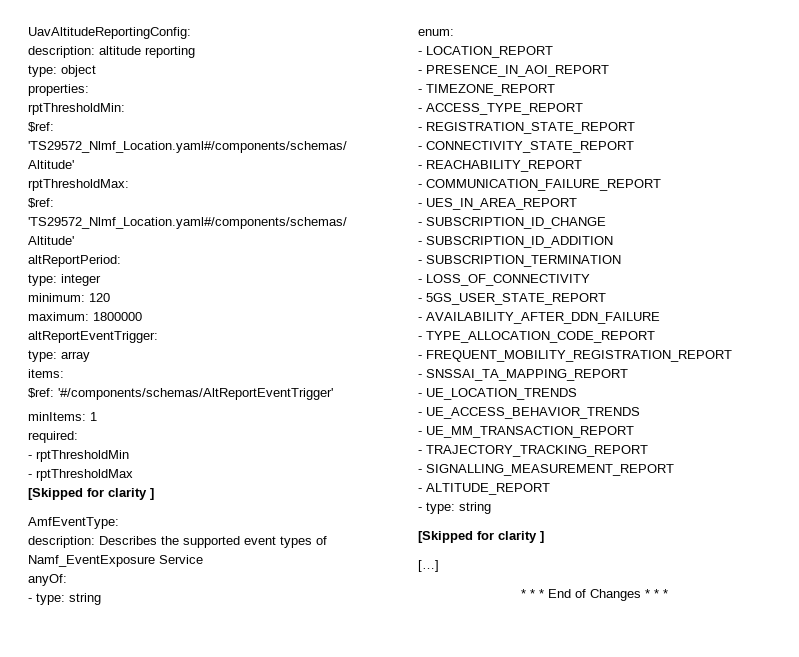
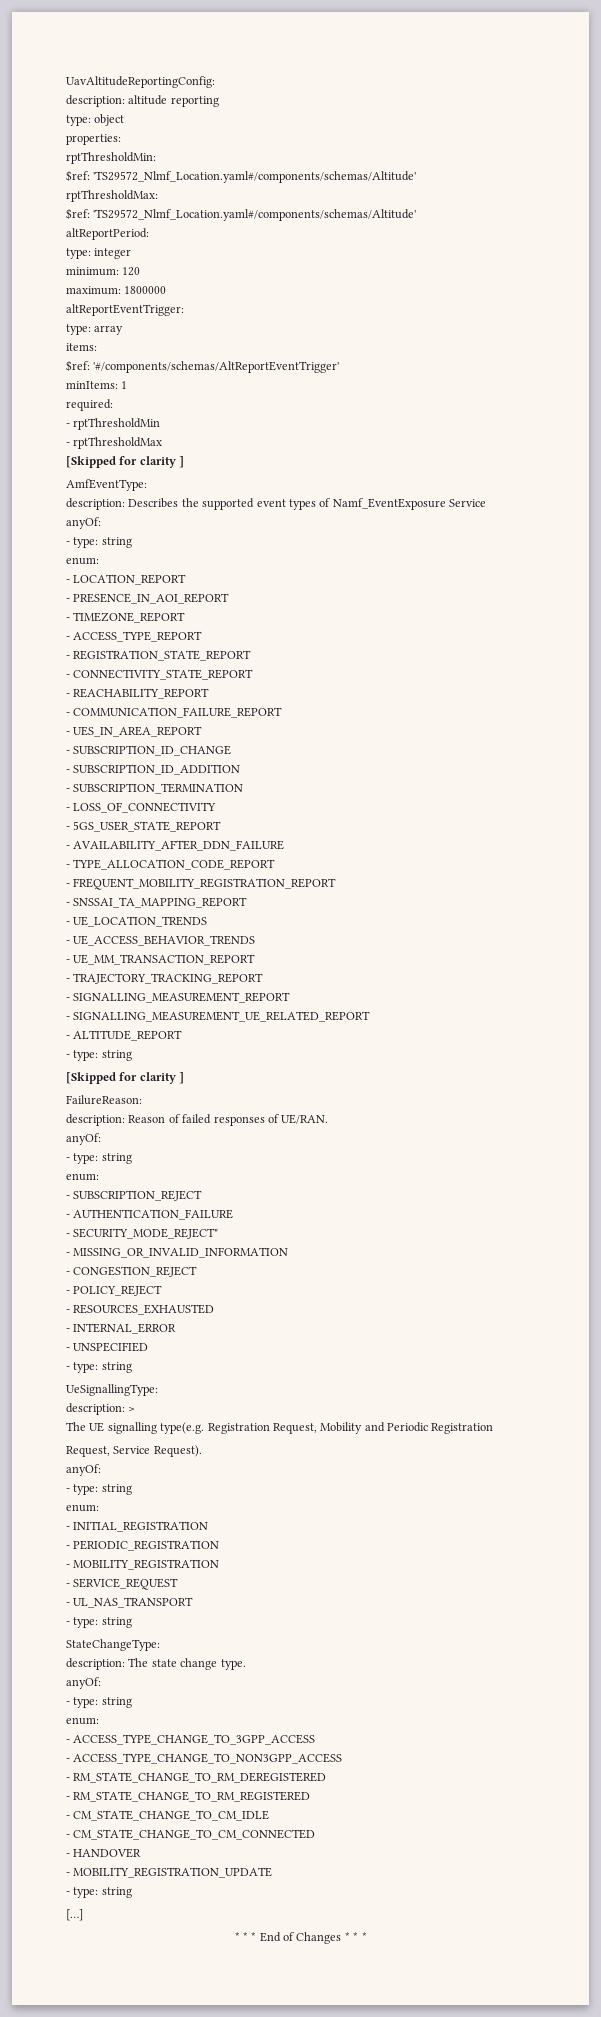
(674, 470) none -> [66,1011,371,1022] // - SIGNALLING_MEASUREMENT_UE_RELATED_REPORT
(544, 537) none -> [66,1095,142,1105] [66,1114,329,1126] [66,1133,101,1145] [66,1153,132,1164] [66,1173,99,1181] [66,1190,203,1201] [66,1209,234,1220] [66,1228,219,1239] [66,1247,289,1258] [66,1266,198,1277] [66,1285,163,1296] [66,1304,215,1315] [66,1323,177,1334] [66,1342,149,1352] [66,1362,132,1373] [66,1384,158,1396] [66,1403,136,1415] [66,1422,494,1434] [66,1445,202,1457] [66,1464,101,1476] [66,1484,132,1495] [66,1504,99,1512] [66,1521,209,1532] [66,1540,220,1551] [66,1559,220,1570] [66,1578,179,1590] [66,1597,194,1608] [66,1617,132,1628] [66,1639,160,1651] [66,1658,246,1670] [66,1677,101,1689] [66,1697,132,1708] [66,1717,99,1725] [66,1734,316,1745] [66,1753,343,1764] [66,1772,327,1783] [66,1791,311,1802] [66,1810,270,1821] [66,1829,316,1840] [66,1848,142,1858] [66,1867,273,1878] [66,1887,132,1898] // FailureReason: // description: Reason of failed responses of UE/RAN. // anyOf: // - type: string // enum: // - SUBSCRIPTION_REJECT // - AUTHENTICATION_FAILURE // - SECURITY_MODE_REJECT" // - MISSING_OR_INVALID_INFORMATION // - CONGESTION_REJECT // - POLICY_REJECT // - RESOURCES_EXHAUSTED // - INTERNAL_ERROR // - UNSPECIFIED // - type: string // UeSignallingType: // description: > // The UE signalling type(e.g. Registration Request, Mobility and Periodic Registration // Request, Service Request). // anyOf: // - type: string // enum: // - INITIAL_REGISTRATION // - PERIODIC_REGISTRATION // - MOBILITY_REGISTRATION // - SERVICE_REQUEST // - UL_NAS_TRANSPORT // - type: string // StateChangeType: // description: The state change type. // anyOf: // - type: string // enum: // - ACCESS_TYPE_CHANGE_TO_3GPP_ACCESS // - ACCESS_TYPE_CHANGE_TO_NON3GPP_ACCESS // - RM_STATE_CHANGE_TO_RM_DEREGISTERED // - RM_STATE_CHANGE_TO_RM_REGISTERED // - CM_STATE_CHANGE_TO_CM_IDLE // - CM_STATE_CHANGE_TO_CM_CONNECTED // - HANDOVER // - MOBILITY_REGISTRATION_UPDATE // - type: string

